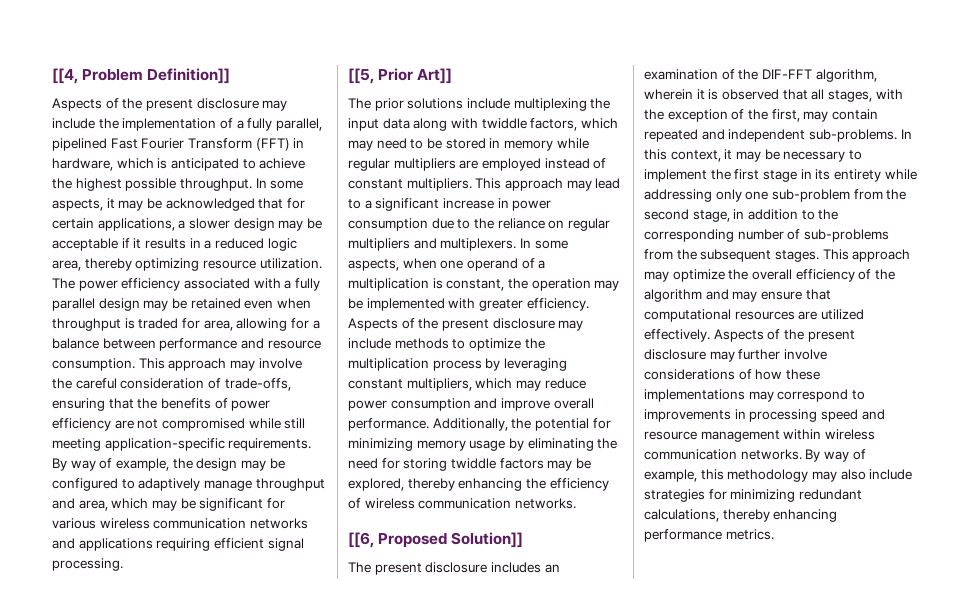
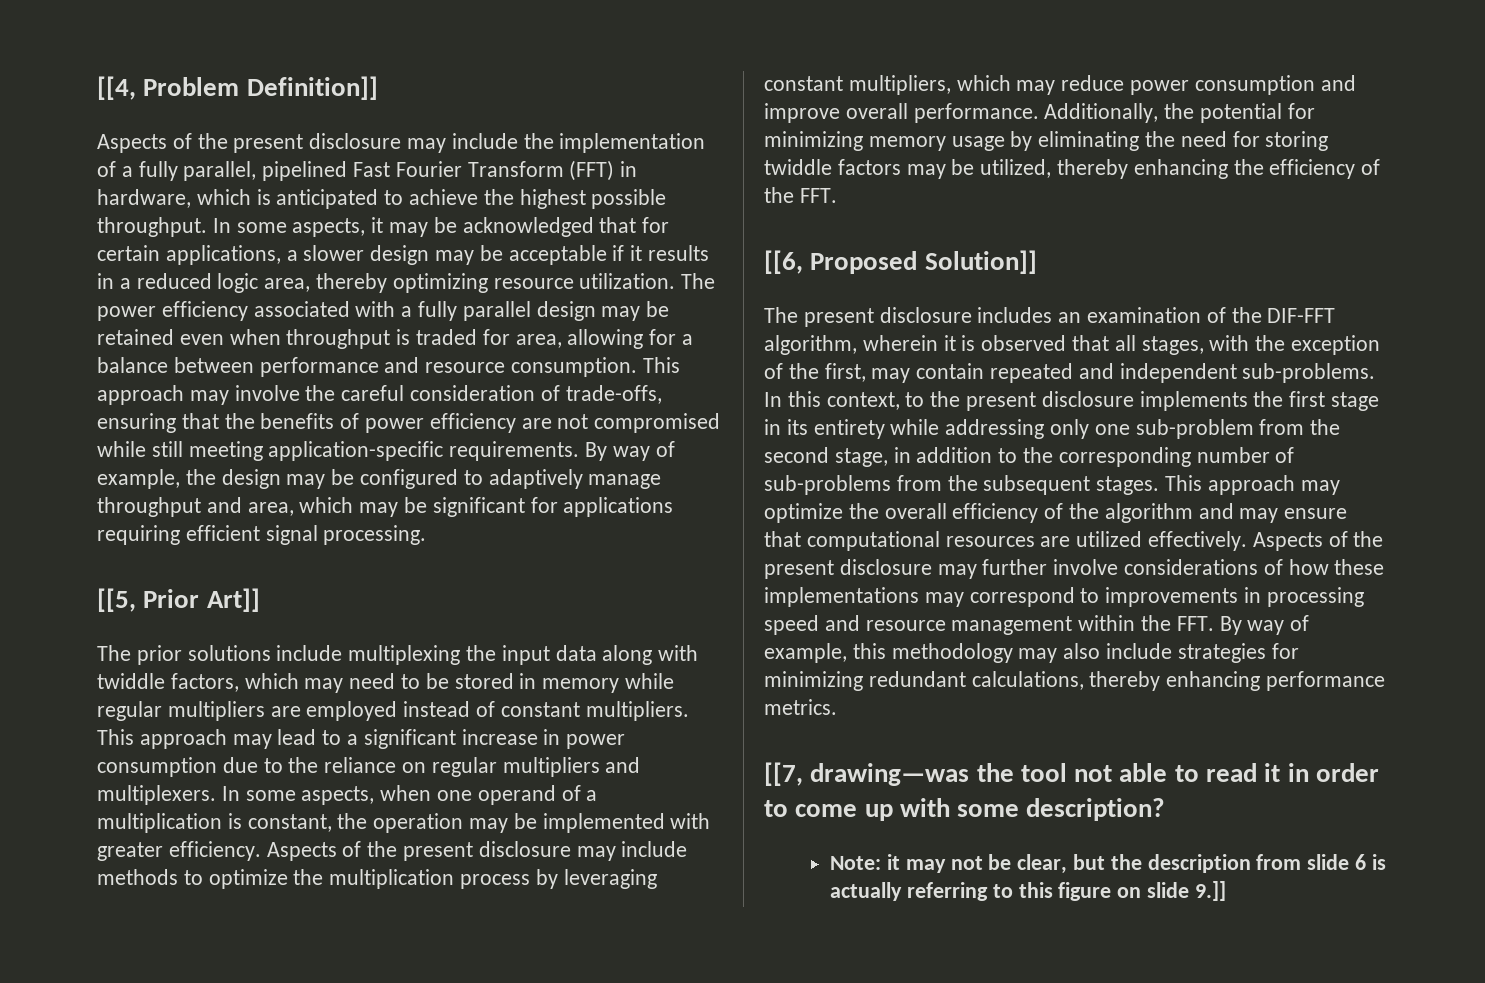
[52,518,308,529] [52,538,75,549] various wireless communication networks and -> (558, 505) none
[348,478,404,491] explored, -> [980,159,1052,178] utilized,
[364,498,576,509] wireless communication networks. -> [764,187,837,203] the FFT.
[724,149,862,162] [644,169,707,182] it may be necessary to implement -> [905,391,1248,411] to the present disclosure implements
[824,429,875,440] [644,449,802,460] wireless communication networks. -> [1141,615,1214,631] the FFT.
(774, 534) none -> [764,762,1379,786] [764,798,1166,821] [830,854,1386,874] [830,881,1226,901] // [[7, drawing—was the tool not able to read it in order to come up with some description? // Note: it may not be clear, but the description from slide 6 is actually referring to this figure on slide 9.]]

